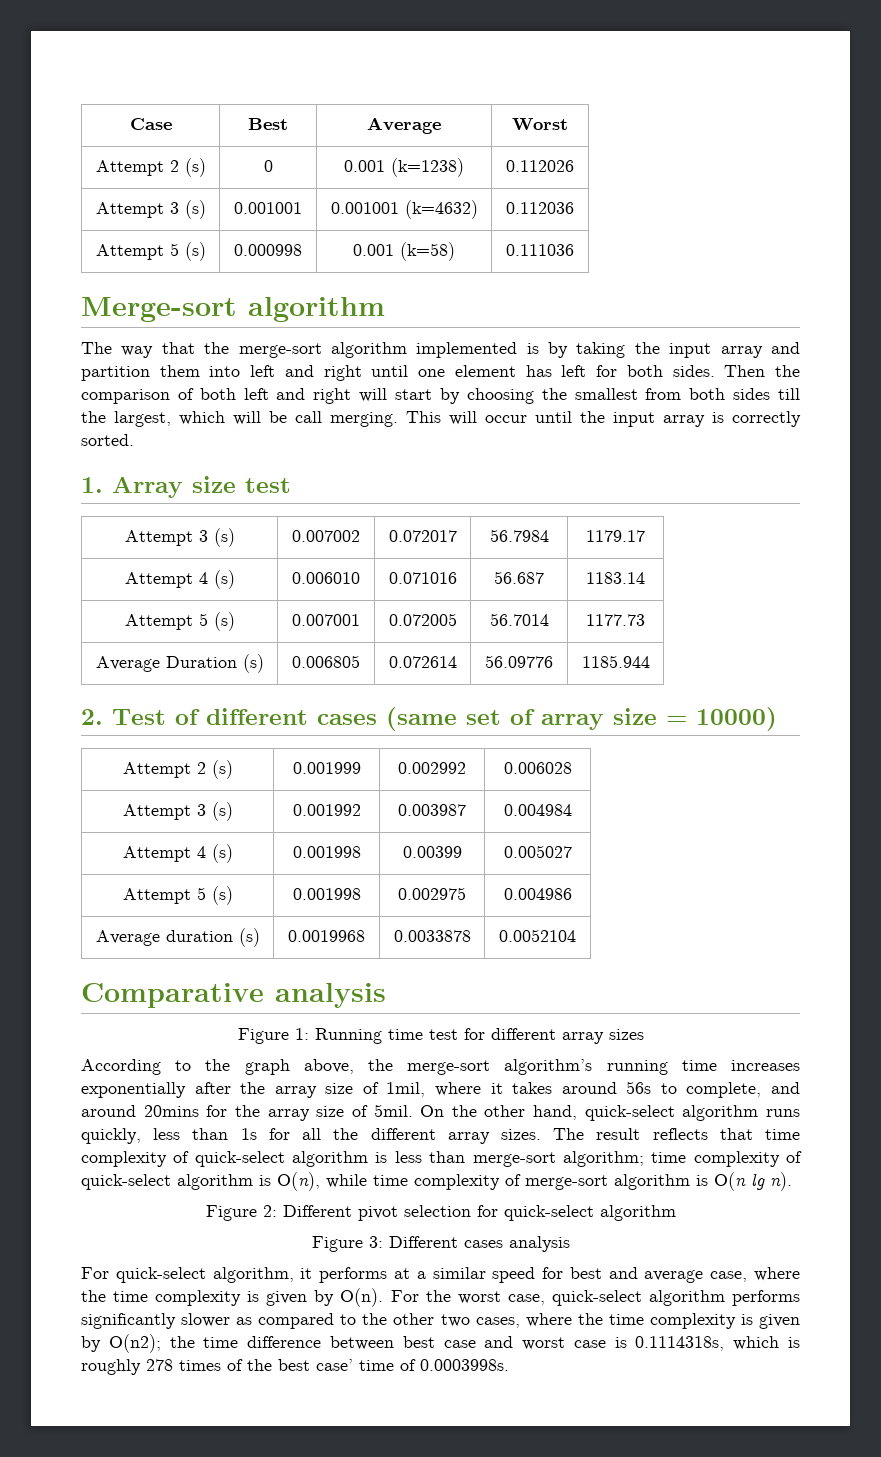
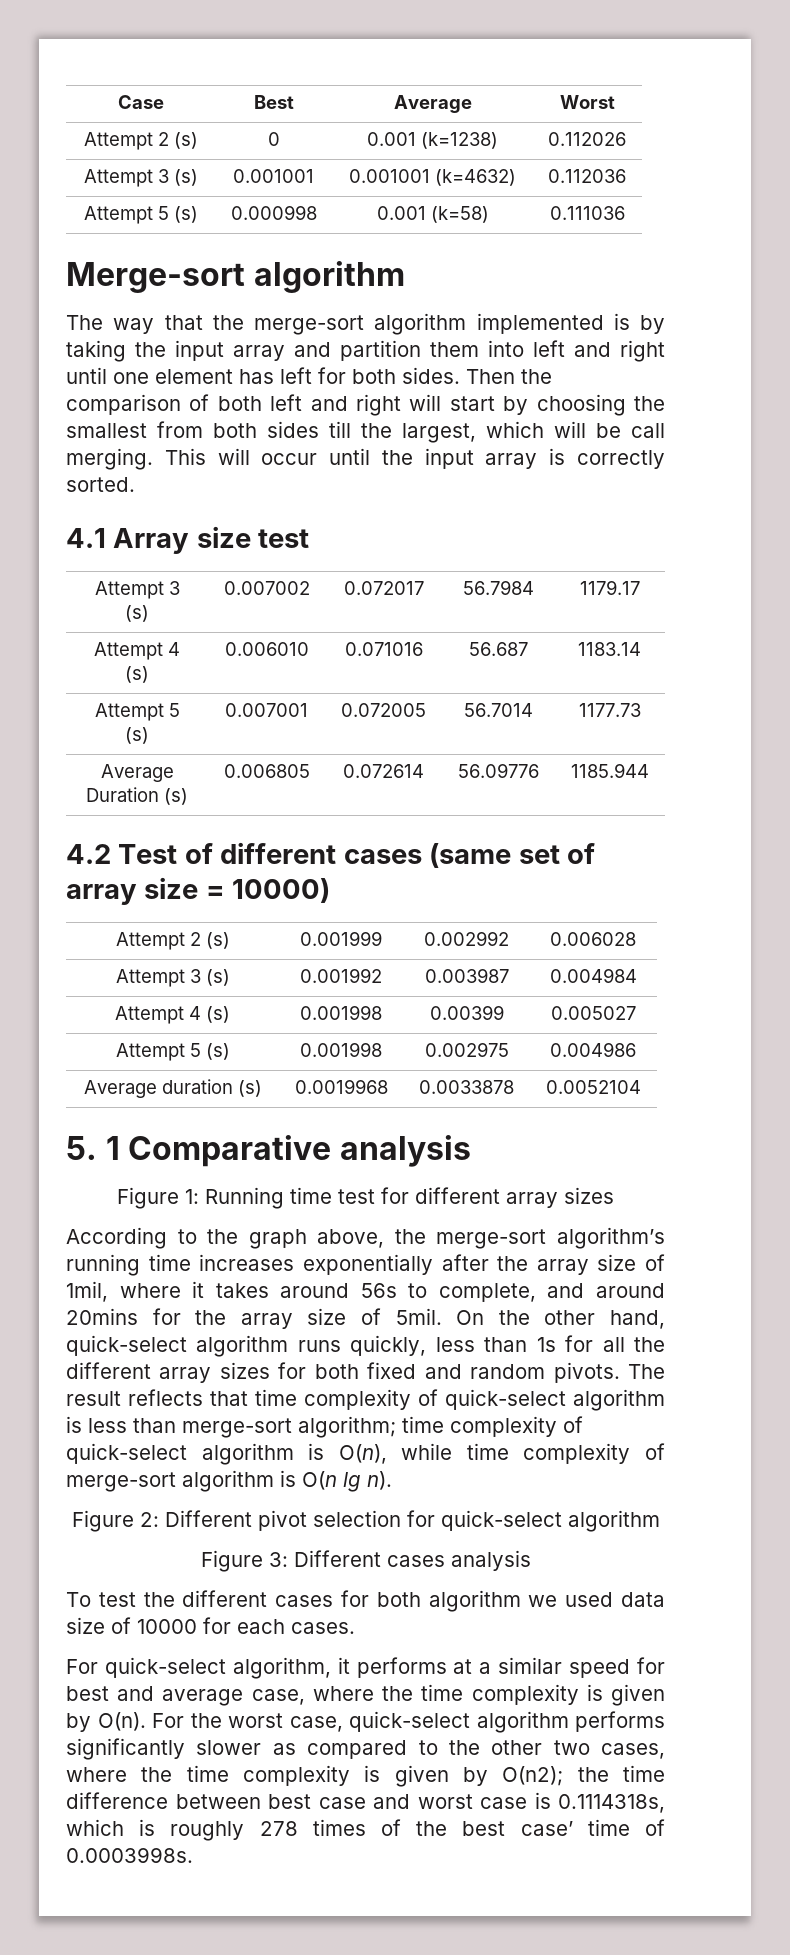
[81,477,103,493] 1. -> [66,528,106,548] 4.1
[81,709,103,725] 2. -> [66,844,111,864] 4.2
(576, 935) none -> [66,1136,120,1160] 5. 1
[500,1129,541,1140] sizes. -> [219,1362,620,1383] sizes for both fixed and random pivots.
(570, 1244) none -> [66,1590,665,1612] [66,1617,355,1634] // To test the different cases for both algorithm we used data size of 10000 for each cases.

